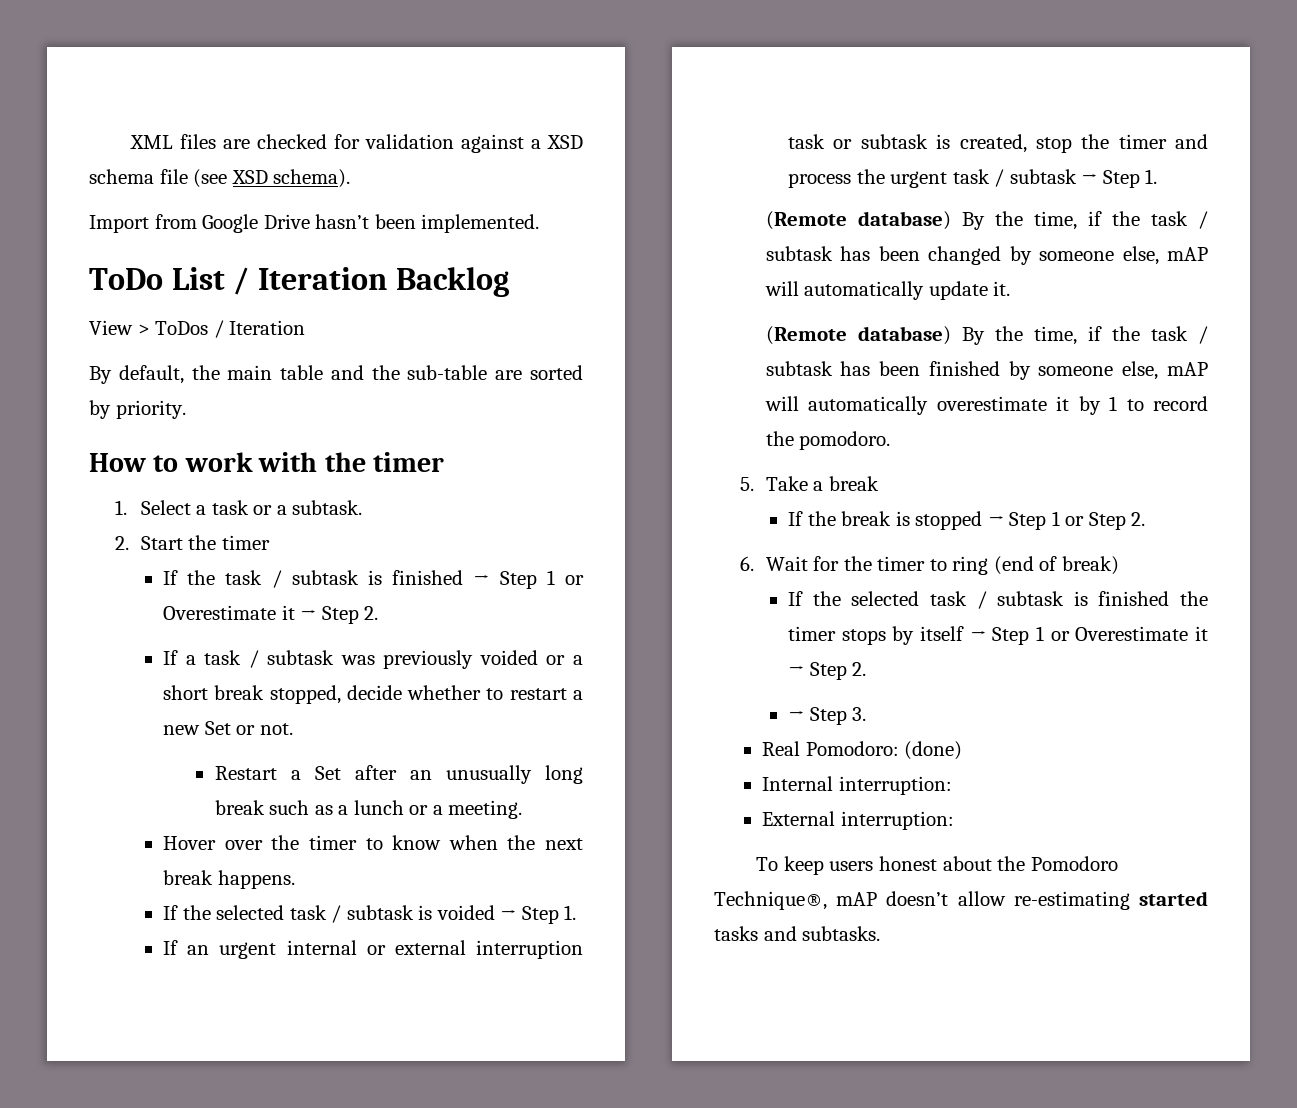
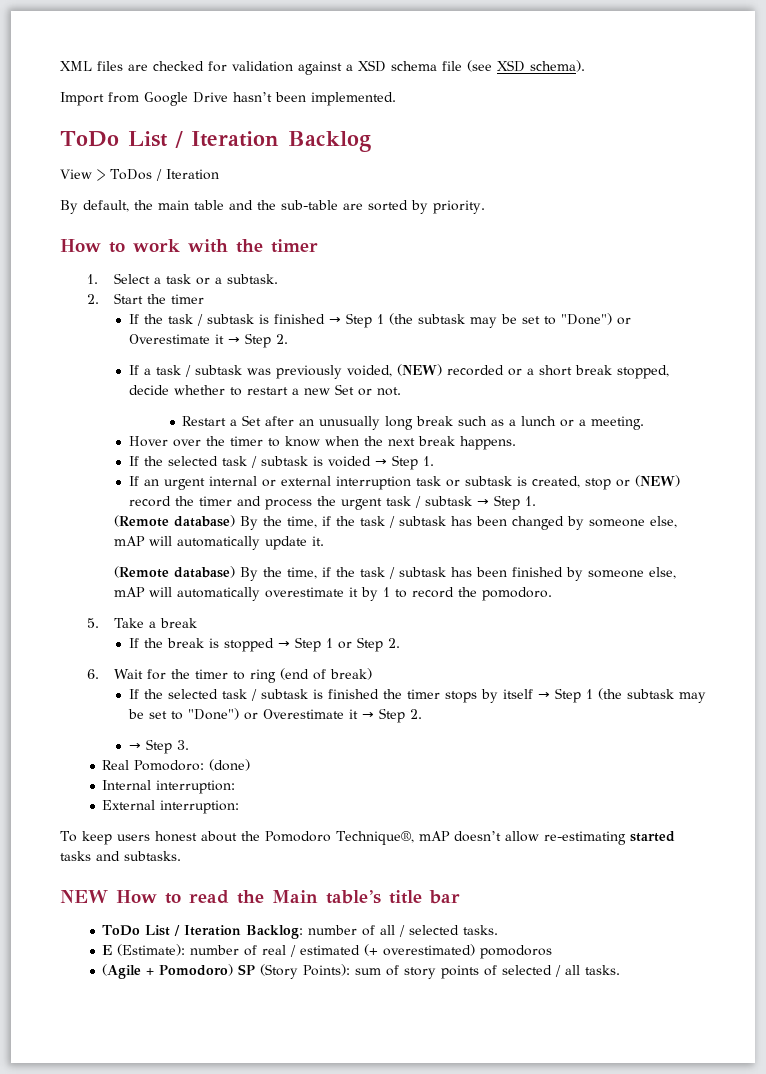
(555, 577) none -> [388,313,612,328] (the subtask may be set to "Done")
[479,650,538,665] voided -> [346,364,504,377] voided, (NEW) recorded
(1072, 145) none -> [615,475,680,487] [128,496,171,507] or (NEW) record
(1045, 633) none -> [597,688,706,703] [127,708,239,720] (the subtask may be set to "Done")
(881, 933) none -> [60,890,460,904] [102,925,499,939] [102,944,553,959] [102,964,621,979] // NEW How to read the Main table’s title bar // ToDo List / Iteration Backlog: number of all / selected tasks. // E (Estimate): number of real / estimated (+ overestimated) pomodoros // (Agile + Pomodoro) SP (Story Points): sum of story points of selected / all tasks.

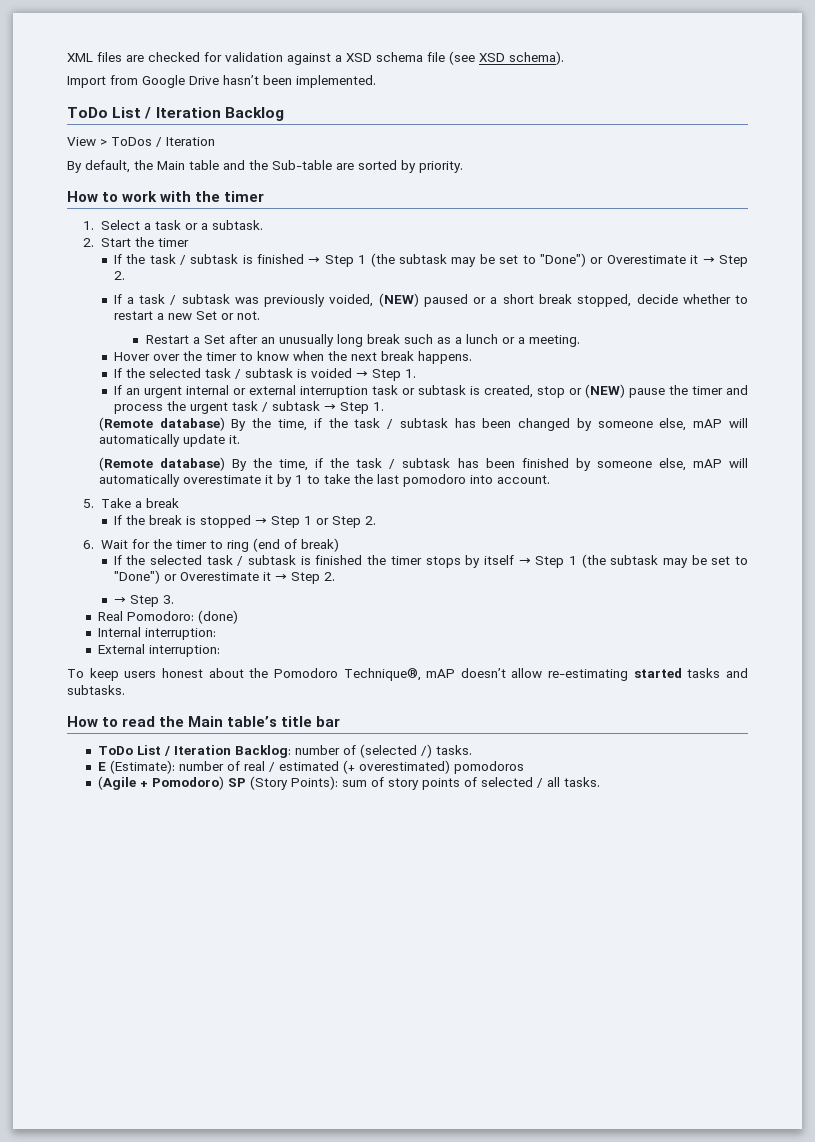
[158,200,189,210] main -> [157,161,185,170] Main
[281,200,338,210] sub-table -> [272,160,332,170] Sub-table
[446,365,504,376] recorded -> [423,294,468,307] paused
[128,496,171,507] record -> [628,388,665,398] pause
[411,587,552,601] record the pomodoro. -> [323,474,550,487] take the last pomodoro into account.
[60,890,108,903] NEW -> (125, 690) none
[380,925,460,937] all / selected -> [359,744,432,758] (selected /)

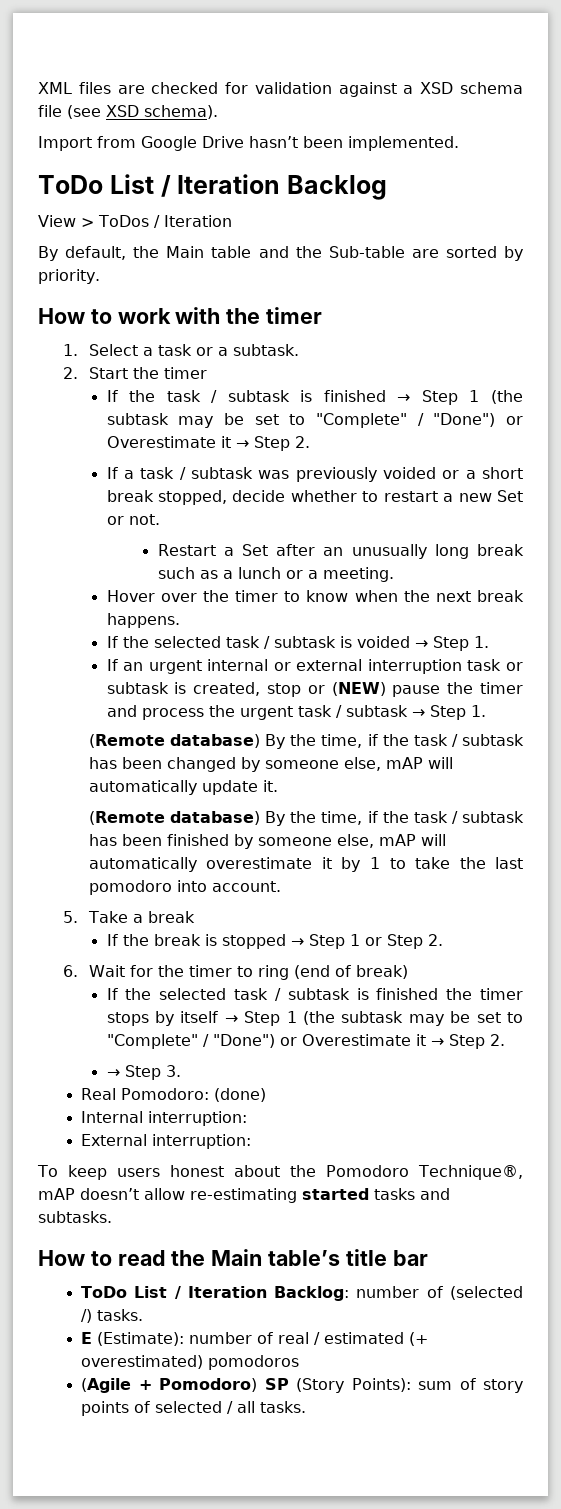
(536, 259) none -> [315,413,424,428] "Complete" /
[329,293,468,307] voided, (NEW) paused -> [382,467,436,479] voided
(749, 560) none -> [106,1034,209,1049] "Complete" /

